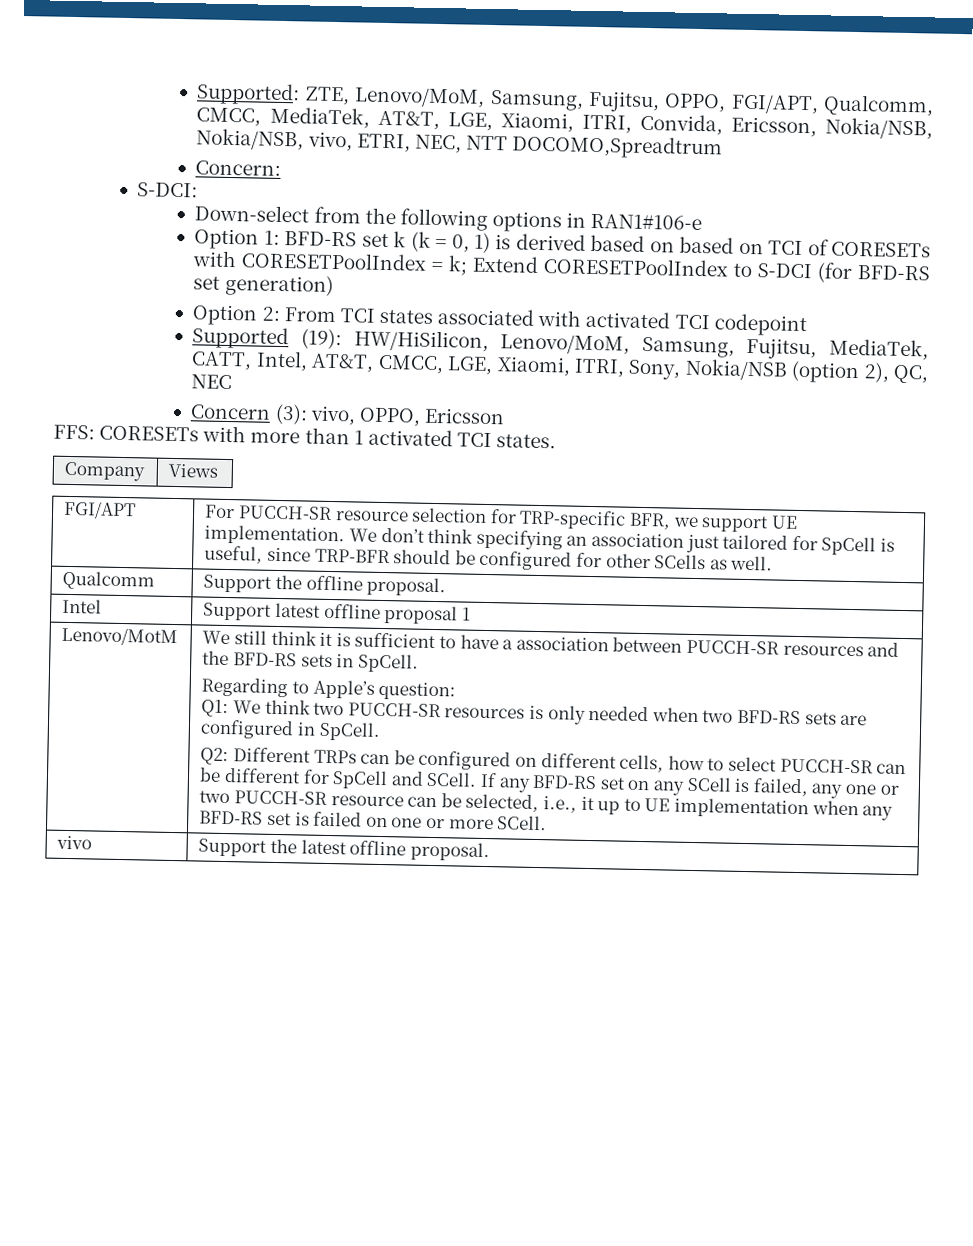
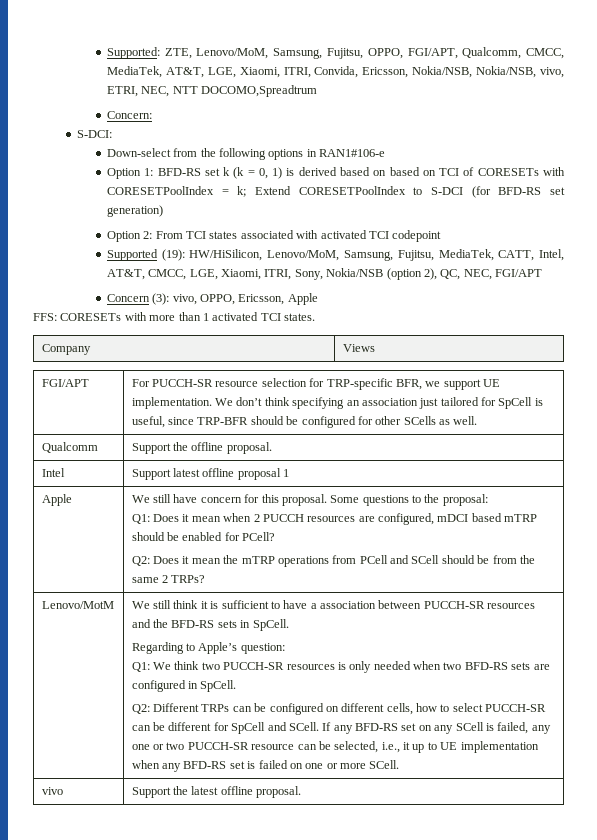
[191,374,233,390] NEC -> [463,269,543,280] NEC, FGI/APT
[423,407,505,425] Ericsson -> [238,293,318,305] Ericsson, Apple
(471, 614) none -> [41,494,72,506] [131,494,488,506] [131,513,538,525] [131,532,276,541] [131,555,535,567] [131,575,206,583] // Apple | We still have concern for this proposal. Some questions to the proposal: // Q1: Does it mean when 2 PUCCH resources are configured, mDCI based mTRP should be enabled for PCell? // Q2: Does it mean the mTRP operations from PCell and SCell should be from the same 2 TRPs?

